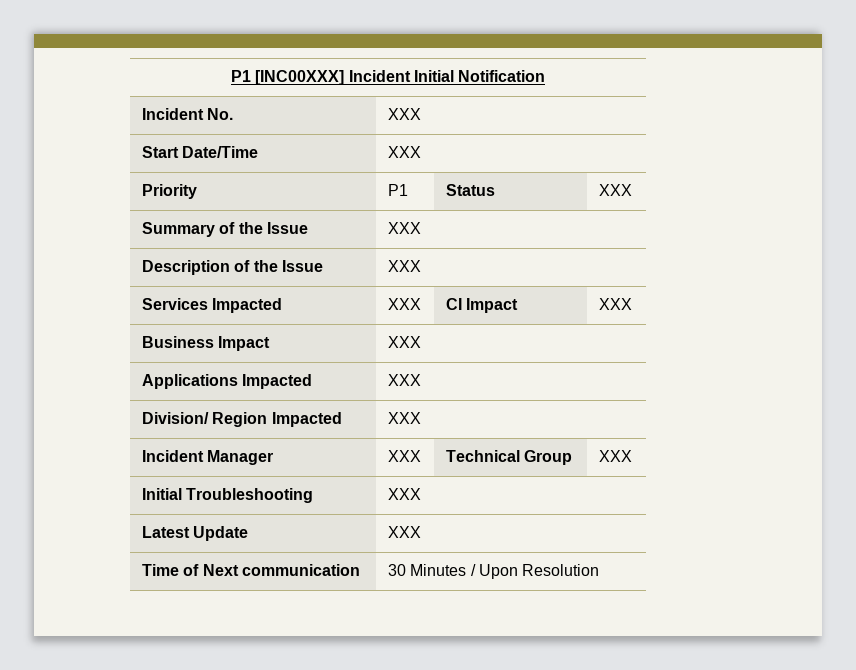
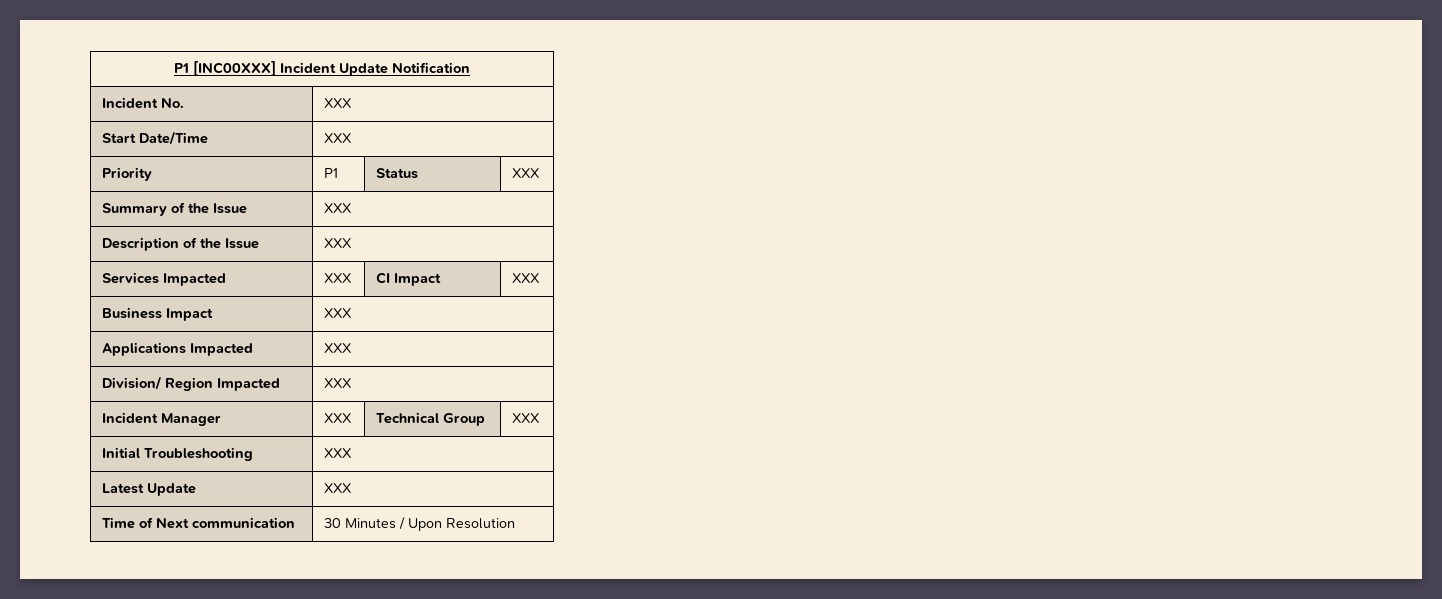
[413,70,454,82] Initial -> [339,63,388,76] Update

